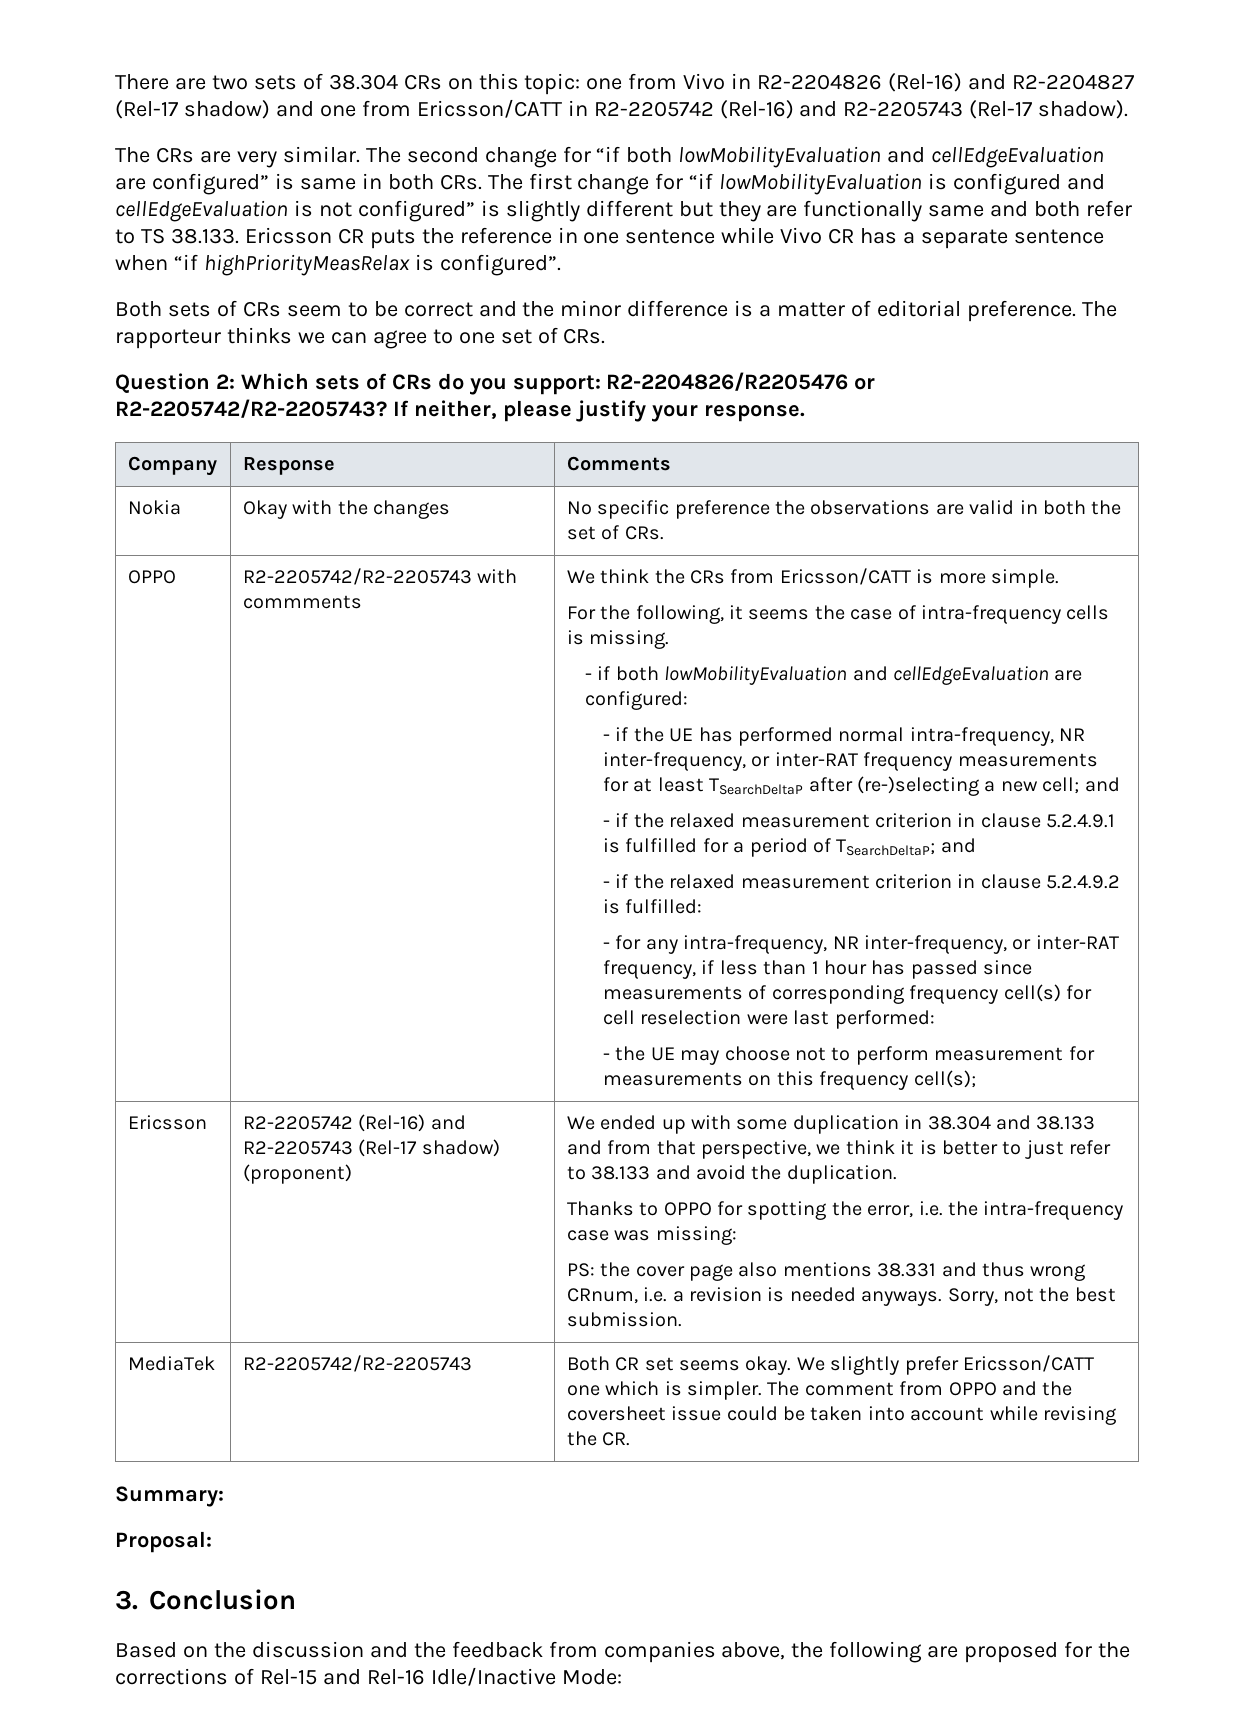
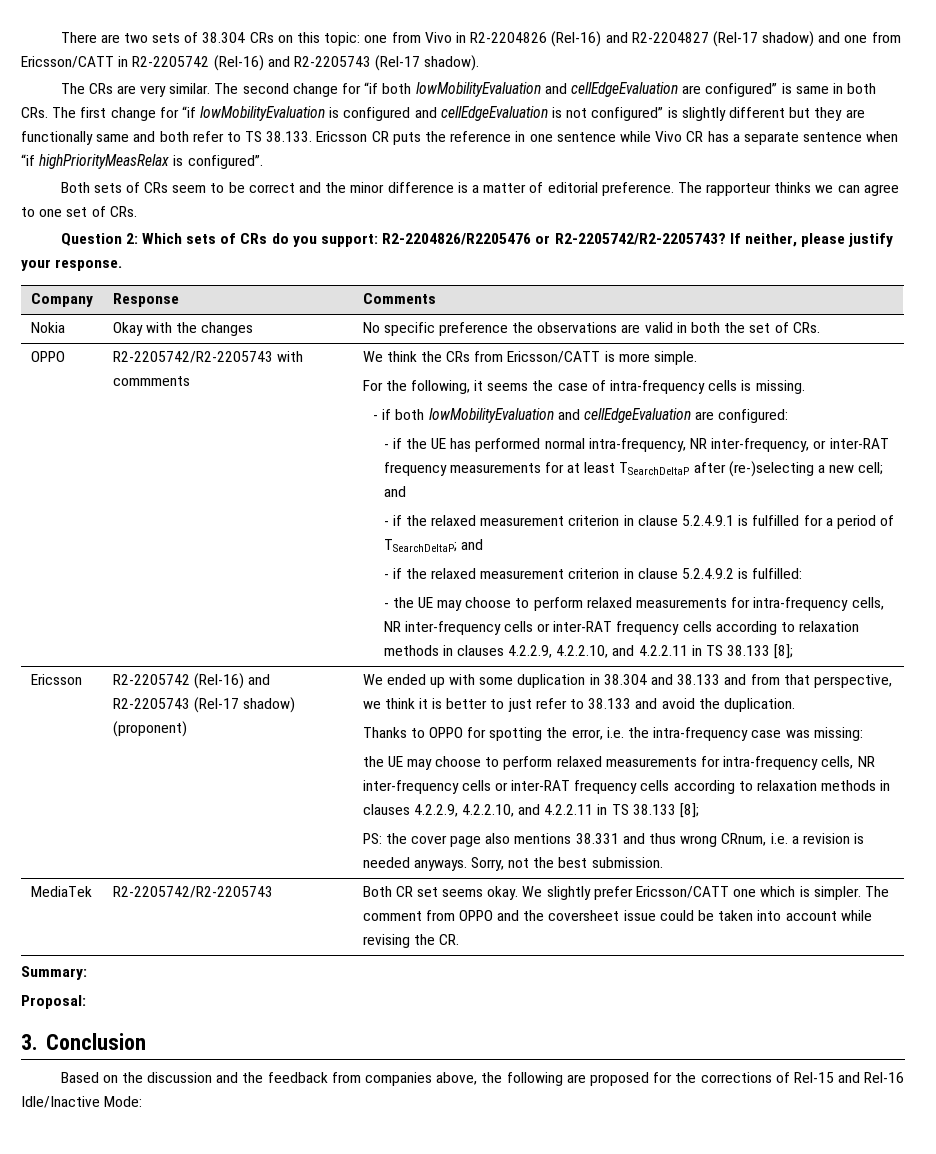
[603,935,1119,954] [603,960,1033,979] [603,984,1093,1004] [603,1010,935,1029] // - for any intra-frequency, NR inter-frequency, or inter-RAT frequency, if less than 1 hour has passed since measurements of corresponding frequency cell(s) for cell reselection were last performed: -> (803, 573) none
[795,1046,1095,1065] [603,1070,976,1090] not to perform measurement for measurements on this frequency cell(s); -> [515,597,884,611] [383,621,860,635] [383,644,794,659] to perform relaxed measurements for intra-frequency cells, NR inter-frequency cells or inter-RAT frequency cells according to relaxation methods in clauses 4.2.2.9, 4.2.2.10, and 4.2.2.11 in TS 38.133 [8];
(737, 1235) none -> [362,756,875,770] [362,780,891,794] [362,803,700,818] // the UE may choose to perform relaxed measurements for intra-frequency cells, NR inter-frequency cells or inter-RAT frequency cells according to relaxation methods in clauses 4.2.2.9, 4.2.2.10, and 4.2.2.11 in TS 38.133 [8];

